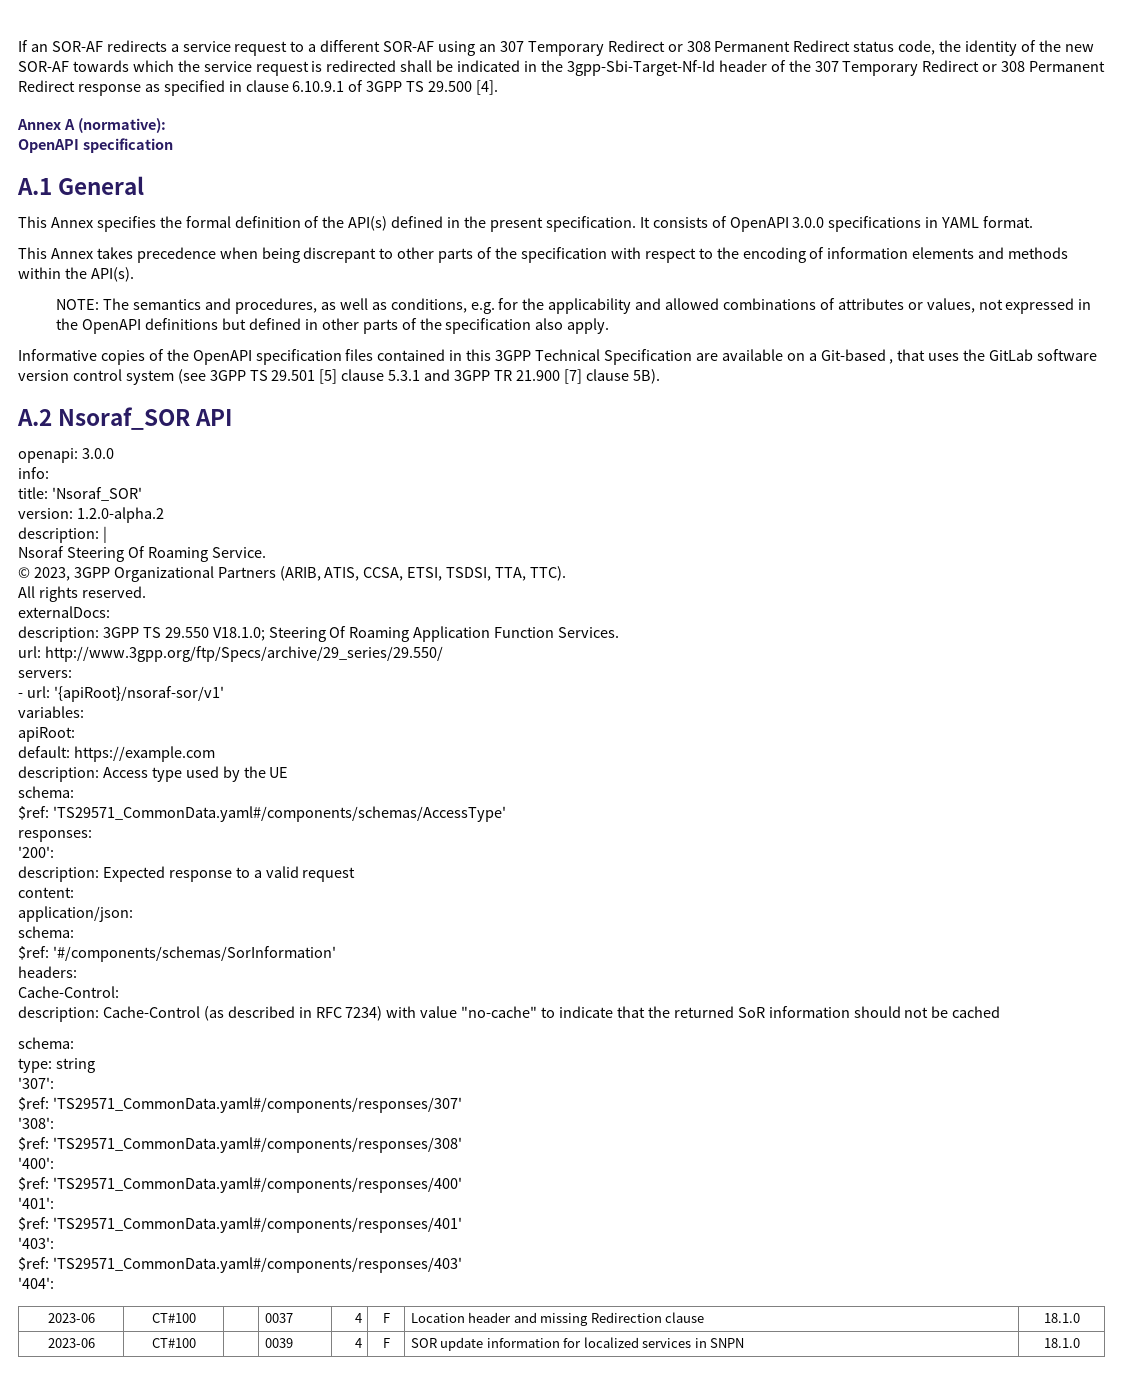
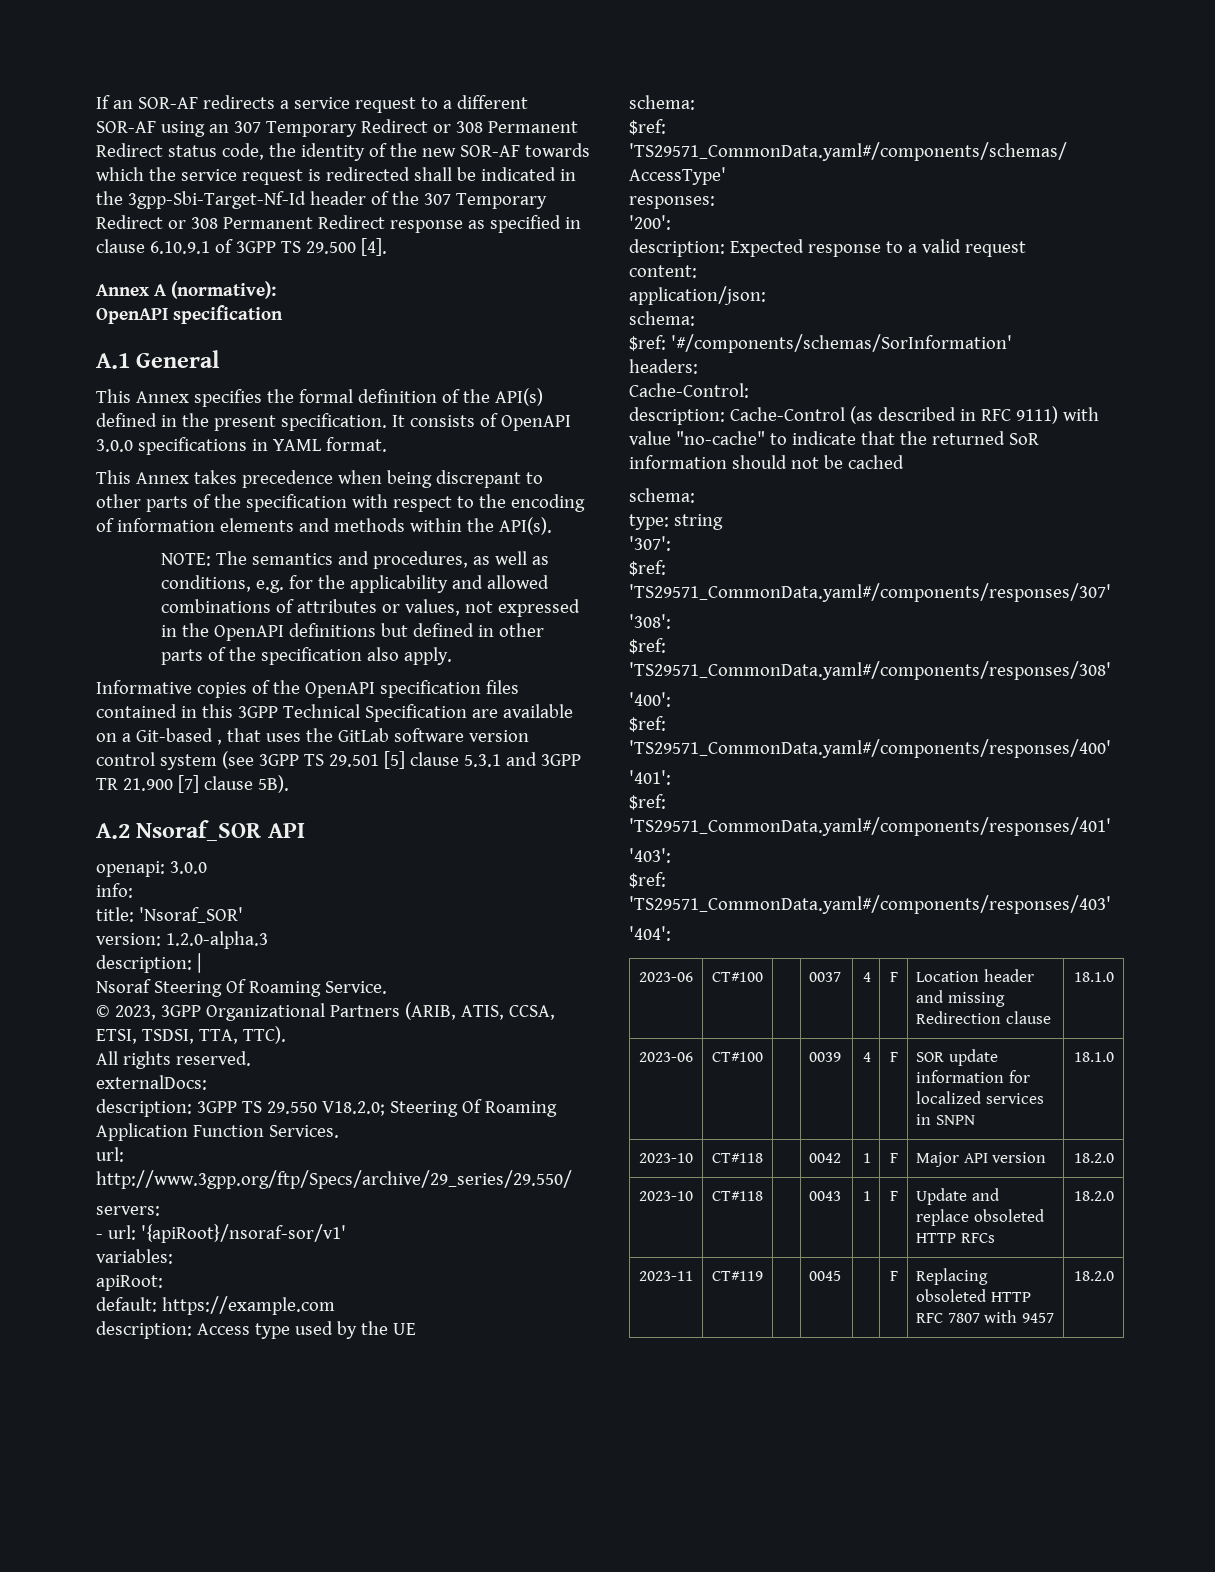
[76,507,164,523] 1.2.0-alpha.2 -> [165,931,268,949] 1.2.0-alpha.3
[212,627,265,641] V18.1.0; -> [321,1101,385,1116] V18.2.0;
[345,1006,383,1021] 7234) -> [1015,406,1058,424] 9111)
(1080, 1343) none -> [639,1153,693,1163] [712,1153,763,1163] [809,1153,842,1163] [862,1153,871,1163] [889,1153,898,1163] [916,1152,1047,1167] [1073,1153,1114,1163] [639,1191,693,1201] [712,1191,763,1201] [809,1191,842,1201] [862,1191,871,1201] [889,1191,898,1201] [916,1188,999,1205] [916,1209,1044,1226] [916,1233,995,1243] [1073,1191,1114,1201] [639,1271,693,1281] [712,1271,763,1281] [809,1271,842,1281] [889,1271,898,1281] [916,1268,989,1285] [916,1289,1031,1302] [916,1310,1054,1323] [1073,1271,1114,1281] // 2023-10 | CT#118 | | 0042 | 1 | F | Major API version | 18.2.0 // 2023-10 | CT#118 | | 0043 | 1 | F | Update and replace obsoleted HTTP RFCs | 18.2.0 // 2023-11 | CT#119 | | 0045 | | F | Replacing obsoleted HTTP RFC 7807 with 9457 | 18.2.0

